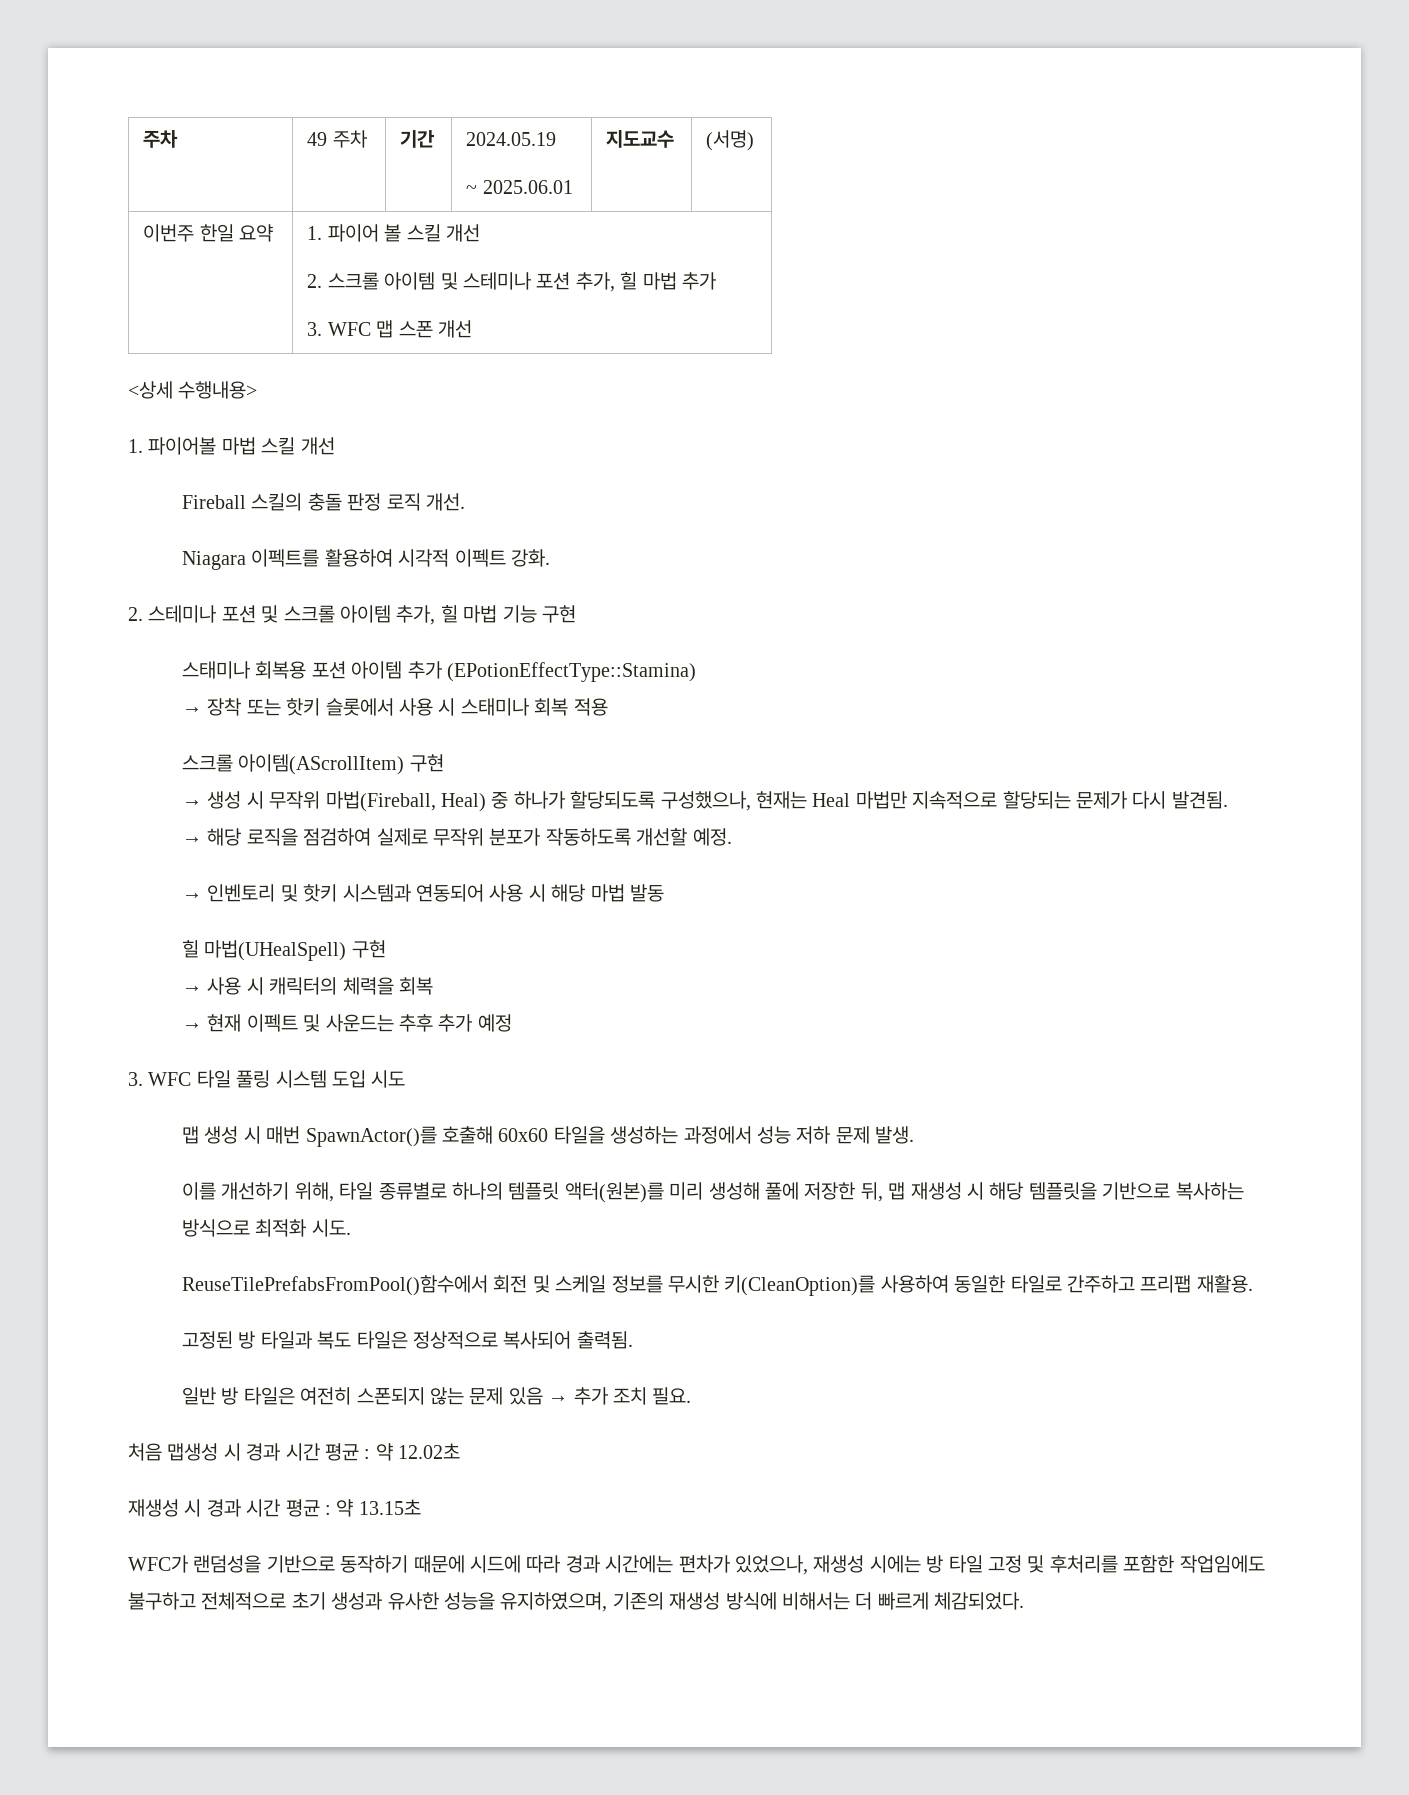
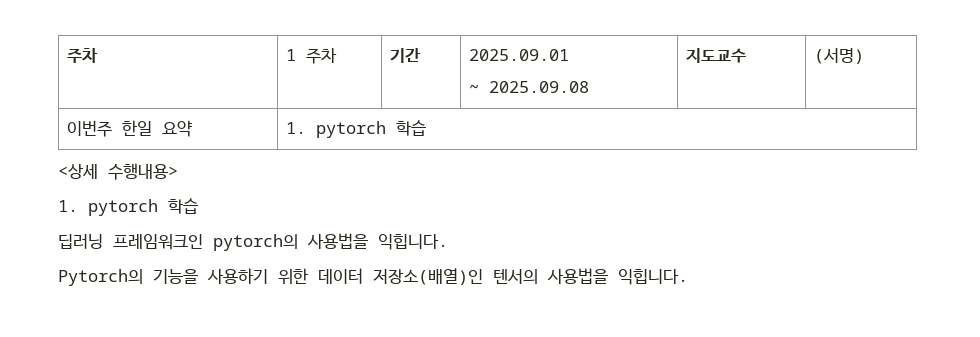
[143,130,179,148] [307,132,328,146] 주차 | 49 -> [66,48,98,63] [285,49,296,61] 주차 | 1
[466,132,557,146] 2024.05.19 -> [468,49,569,61] 2025.09.01
[482,180,573,194] 2025.06.01 -> [488,81,589,93] 2025.09.08
[327,224,481,242] [307,272,717,292] [307,320,473,338] [128,381,258,399] [128,437,335,455] [181,493,465,511] [181,549,550,570] [128,605,576,625] [181,661,696,682] [181,698,608,716] [181,754,444,775] [181,791,1228,812] [181,828,732,846] [181,884,664,902] [181,940,386,961] [181,977,433,995] [181,1014,512,1032] [128,1070,406,1088] [181,1126,915,1147] [181,1182,1244,1203] [181,1219,351,1237] [181,1275,1253,1296] [181,1331,633,1349] [181,1387,692,1405] [128,1443,461,1461] [128,1499,421,1517] [128,1555,1265,1575] [128,1592,1025,1612] 파이어 볼 스킬 개선 // 2. 스크롤 아이템 및 스테미나 포션 추가, 힐 마법 추가 // 3. WFC 맵 스폰 개선 // <상세 수행내용> // 1. 파이어볼 마법 스킬 개선 // Fireball 스킬의 충돌 판정 로직 개선. // Niagara 이펙트를 활용하여 시각적 이펙트 강화. // 2. 스테미나 포션 및 스크롤 아이템 추가, 힐 마법 기능 구현 // 스태미나 회복용 포션 아이템 추가 (EPotionEffectType::Stamina) // → 장착 또는 핫키 슬롯에서 사용 시 스태미나 회복 적용 // 스크롤 아이템(AScrollItem) 구현 // → 생성 시 무작위 마법(Fireball, Heal) 중 하나가 할당되도록 구성했으나, 현재는 Heal 마법만 지속적으로 할당되는 문제가 다시 발견됨. // → 해당 로직을 점검하여 실제로 무작위 분포가 작동하도록 개선할 예정. // → 인벤토리 및 핫키 시스템과 연동되어 사용 시 해당 마법 발동 // 힐 마법(UHealSpell) 구현 // → 사용 시 캐릭터의 체력을 회복 // → 현재 이펙트 및 사운드는 추후 추가 예정 // 3. WFC 타일 풀링 시스템 도입 시도 // 맵 생성 시 매번 SpawnActor()를 호출해 60x60 타일을 생성하는 과정에서 성능 저하 문제 발생. // 이를 개선하기 위해, 타일 종류별로 하나의 템플릿 액터(원본)를 미리 생성해 풀에 저장한 뒤, 맵 재생성 시 해당 템플릿을 기반으로 복사하는 방식으로 최적화 시도. // ReuseTilePrefabsFromPool()함수에서 회전 및 스케일 정보를 무시한 키(CleanOption)를 사용하여 동일한 타일로 간주하고 프리팹 재활용. // 고정된 방 타일과 복도 타일은 정상적으로 복사되어 출력됨. // 일반 방 타일은 여전히 스폰되지 않는 문제 있음 → 추가 조치 필요. // 처음 맵생성 시 경과 시간 평균 : 약 12.02초 // 재생성 시 경과 시간 평균 : 약 13.15초 // WFC가 랜덤성을 기반으로 동작하기 때문에 시드에 따라 경과 시간에는 편차가 있었으나, 재생성 시에는 방 타일 고정 및 후처리를 포함한 작업임에도 불구하고 전체적으로 초기 생성과 유사한 성능을 유지하였으며, 기존의 재생성 방식에 비해서는 더 빠르게 체감되었다. -> [315,120,426,138] [58,163,178,180] [58,198,198,216] [58,233,448,251] [58,268,688,286] pytorch 학습 // <상세 수행내용> // 1. pytorch 학습 // 딥러닝 프레임워크인 pytorch의 사용법을 익힙니다. // Pytorch의 기능을 사용하기 위한 데이터 저장소(배열)인 텐서의 사용법을 익힙니다.

